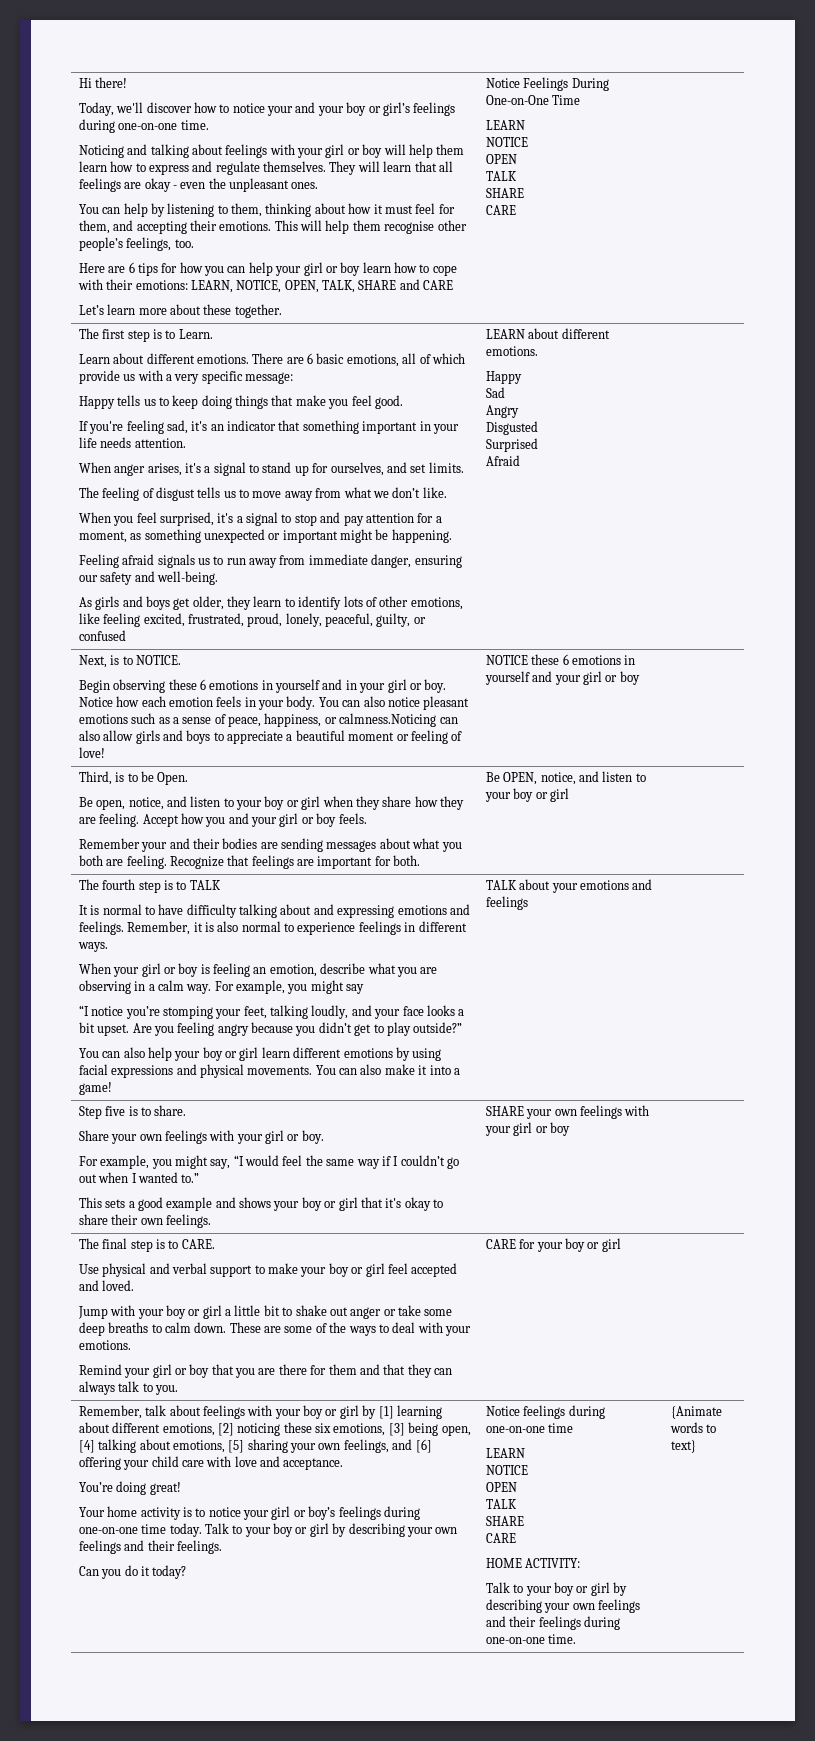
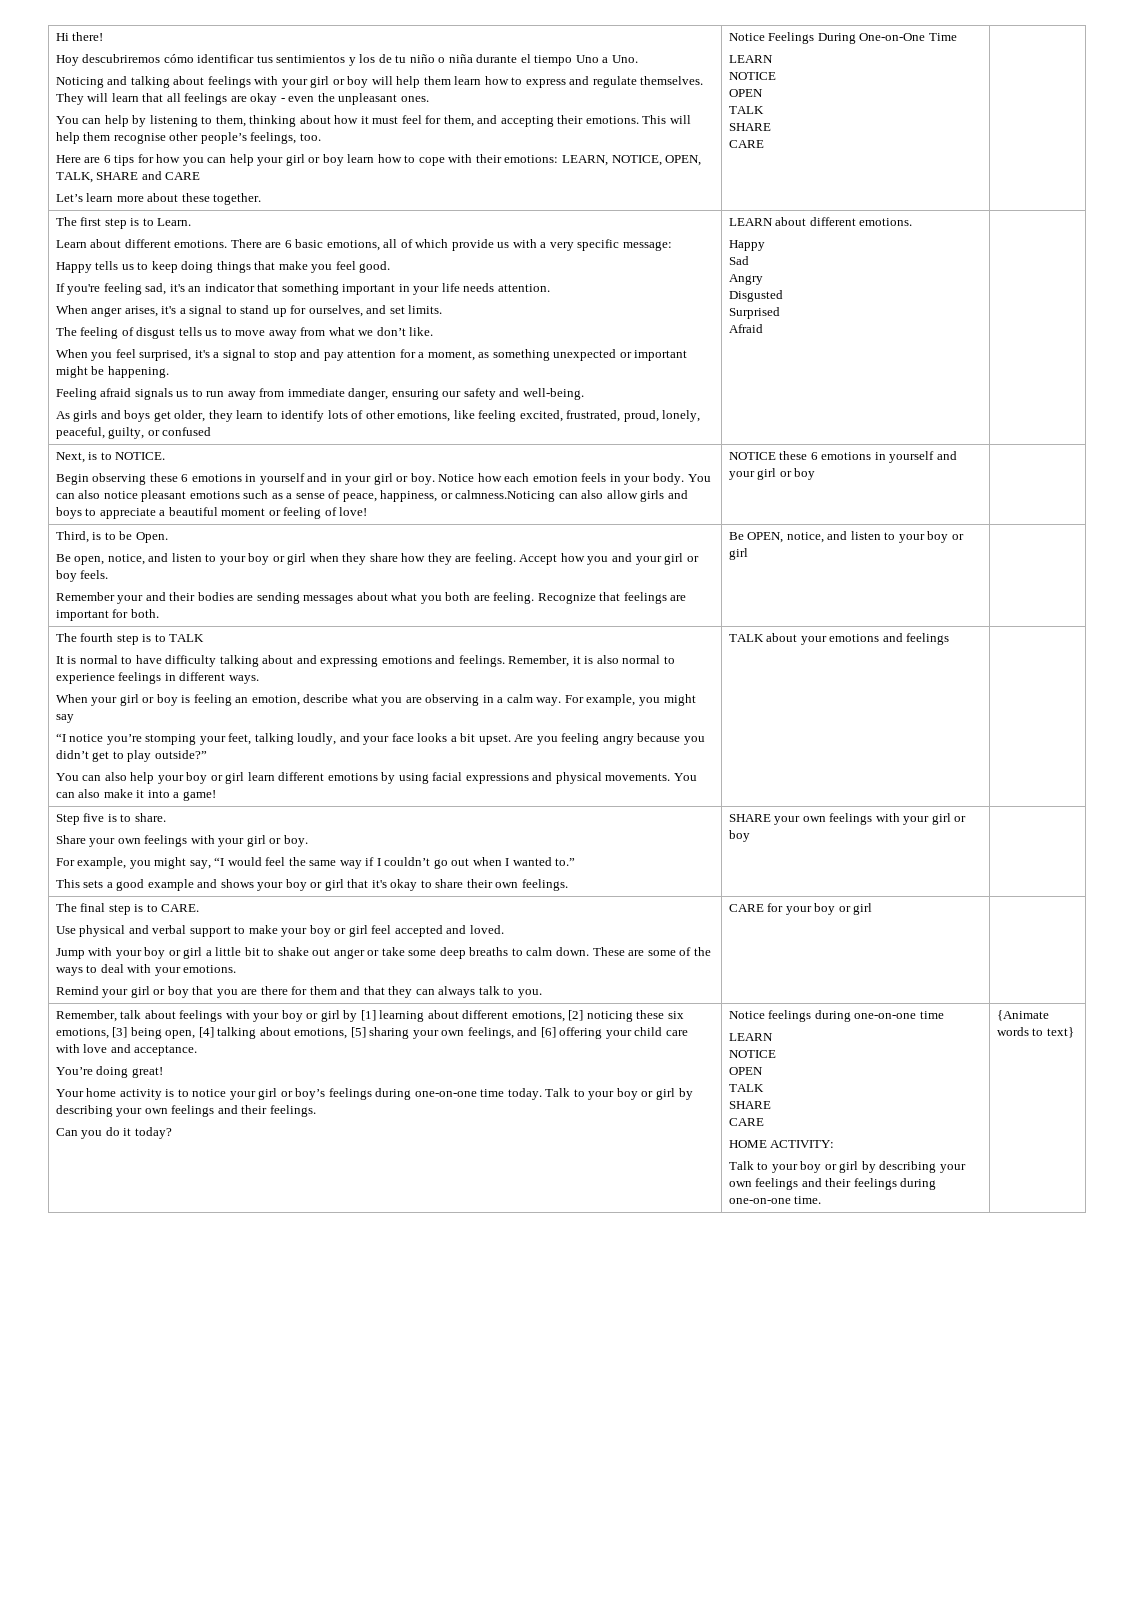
[78,102,456,116] [78,119,209,133] Today, we'll discover how to notice your and your boy or girl’s feelings during one-on-one time. -> [55,54,638,66] Hoy descubriremos cómo identificar tus sentimientos y los de tu niño o niña durante el tiempo Uno a Uno.

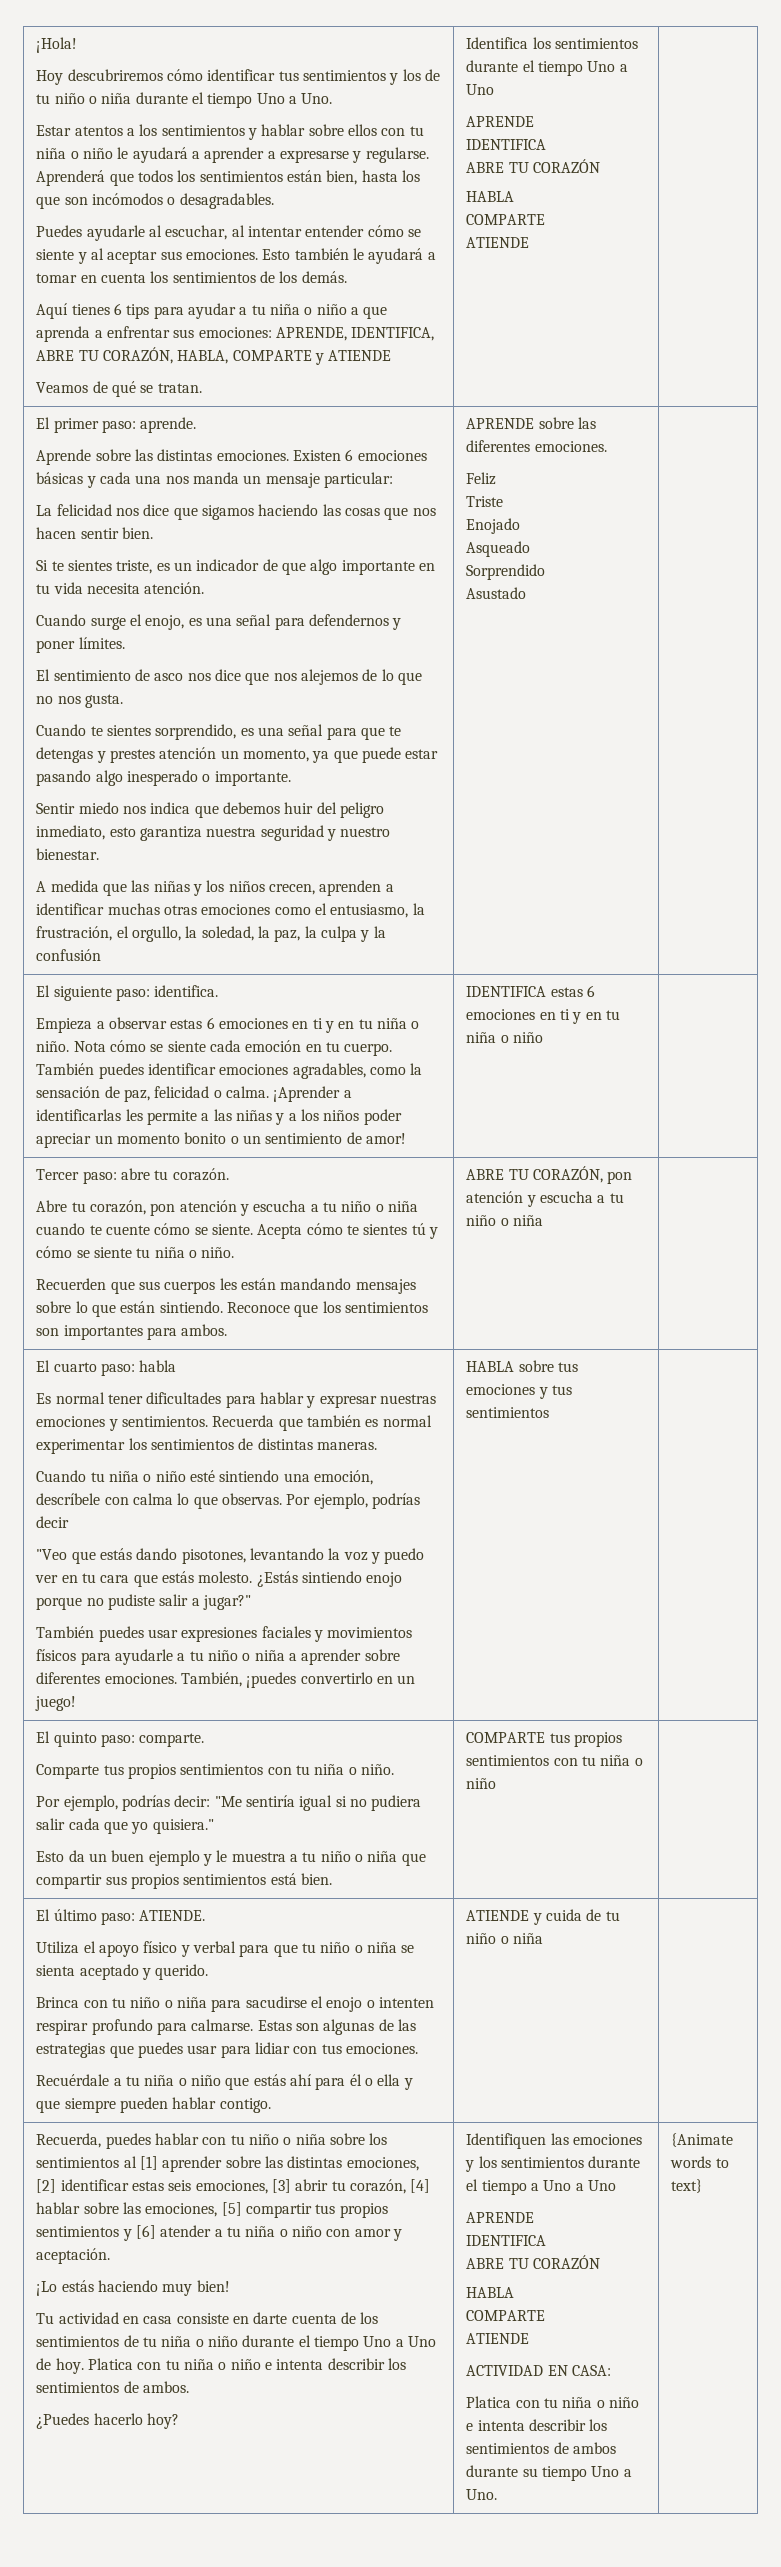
[55,32,104,41] Hi there! -> [36,37,78,53] ¡Hola!
[55,76,704,88] [55,93,429,105] [55,115,691,127] [55,132,321,144] [55,154,702,166] [55,171,201,183] [55,193,262,205] [728,32,957,44] [728,55,773,63] [728,72,776,80] [728,89,763,97] [728,106,764,114] [728,123,771,131] [728,140,764,148] [55,217,192,229] [55,239,672,251] [55,261,391,273] [55,283,550,295] [55,305,443,317] [55,327,434,339] [55,349,688,361] [55,366,169,378] [55,388,584,400] [55,410,701,422] [55,427,212,439] [728,217,913,226] [728,240,765,251] [728,256,749,265] [728,274,763,285] [728,290,783,302] [728,307,780,319] [728,324,763,333] [55,452,166,463] [55,473,711,485] [55,490,688,502] [55,507,368,519] [728,451,957,463] [728,468,816,480] [55,531,168,543] [55,553,699,565] [55,570,109,582] [55,592,687,604] [55,609,159,621] [728,531,964,543] [728,548,748,560] [55,633,205,645] [55,655,675,667] [55,672,259,684] [55,694,696,706] [55,714,74,723] [55,733,705,745] [55,750,207,762] [55,772,697,784] [55,789,216,801] [728,633,950,645] [55,813,166,825] [55,835,308,847] [55,857,576,869] [55,879,568,891] [728,813,967,825] [728,830,750,842] [55,903,200,915] [55,925,504,937] [55,947,711,959] [55,964,237,976] [55,986,542,998] [728,903,873,915] [55,1010,684,1022] [55,1027,688,1039] [55,1044,198,1056] [55,1066,163,1078] [55,1088,693,1100] [55,1105,316,1117] [55,1127,172,1139] [728,1010,944,1022] [728,1033,773,1041] [728,1050,776,1058] [728,1067,763,1075] [728,1084,764,1092] [728,1101,771,1109] [728,1118,764,1126] [728,1140,835,1148] [728,1161,966,1173] [728,1178,937,1190] [728,1196,822,1204] Noticing and talking about feelings with your girl or boy will help them learn how to express and regulate themselves. They will learn that all feelings are okay - even the unpleasant ones. // You can help by listening to them, thinking about how it must feel for them, and accepting their emotions. This will help them recognise other people’s feelings, too. // Here are 6 tips for how you can help your girl or boy learn how to cope with their emotions: LEARN, NOTICE, OPEN, TALK, SHARE and CARE // Let’s learn more about these together. | Notice Feelings During One-on-One Time // LEARN // NOTICE // OPEN // TALK // SHARE // CARE | // The first step is to Learn. // Learn about different emotions. There are 6 basic emotions, all of which provide us with a very specific message: // Happy tells us to keep doing things that make you feel good. // If you're feeling sad, it's an indicator that something important in your life needs attention. // When anger arises, it's a signal to stand up for ourselves, and set limits. // The feeling of disgust tells us to move away from what we don’t like. // When you feel surprised, it's a signal to stop and pay attention for a moment, as something unexpected or important might be happening. // Feeling afraid signals us to run away from immediate danger, ensuring our safety and well-being. // As girls and boys get older, they learn to identify lots of other emotions, like feeling excited, frustrated, proud, lonely, peaceful, guilty, or confused | LEARN about different emotions. // Happy // Sad // Angry // Disgusted // Surprised // Afraid | // Next, is to NOTICE. // Begin observing these 6 emotions in yourself and in your girl or boy. Notice how each emotion feels in your body. You can also notice pleasant emotions such as a sense of peace, happiness, or calmness.Noticing can also allow girls and boys to appreciate a beautiful moment or feeling of love! | NOTICE these 6 emotions in yourself and your girl or boy | // Third, is to be Open. // Be open, notice, and listen to your boy or girl when they share how they are feeling. Accept how you and your girl or boy feels. // Remember your and their bodies are sending messages about what you both are feeling. Recognize that feelings are important for both. | Be OPEN, notice, and listen to your boy or girl | // The fourth step is to TALK // It is normal to have difficulty talking about and expressing emotions and feelings. Remember, it is also normal to experience feelings in different ways. // When your girl or boy is feeling an emotion, describe what you are observing in a calm way. For example, you might say // “I notice you’re stomping your feet, talking loudly, and your face looks a bit upset. Are you feeling angry because you didn’t get to play outside?” // You can also help your boy or girl learn different emotions by using facial expressions and physical movements. You can also make it into a game! | TALK about your emotions and feelings | // Step five is to share. // Share your own feelings with your girl or boy. // For example, you might say, “I would feel the same way if I couldn’t go out when I wanted to.” // This sets a good example and shows your boy or girl that it's okay to share their own feelings. | SHARE your own feelings with your girl or boy | // The final step is to CARE. // Use physical and verbal support to make your boy or girl feel accepted and loved. // Jump with your boy or girl a little bit to shake out anger or take some deep breaths to calm down. These are some of the ways to deal with your emotions. // Remind your girl or boy that you are there for them and that they can always talk to you. | CARE for your boy or girl | // Remember, talk about feelings with your boy or girl by [1] learning about different emotions, [2] noticing these six emotions, [3] being open, [4] talking about emotions, [5] sharing your own feelings, and [6] offering your child care with love and acceptance. // You’re doing great! // Your home activity is to notice your girl or boy’s feelings during one-on-one time today. Talk to your boy or girl by describing your own feelings and their feelings. // Can you do it today? | Notice feelings during one-on-one time // LEARN // NOTICE // OPEN // TALK // SHARE // CARE // HOME ACTIVITY: // Talk to your boy or girl by describing your own feelings and their feelings during one-on-one time. -> [36,124,424,140] [36,147,429,163] [36,170,420,186] [36,193,274,209] [36,225,421,241] [36,248,436,264] [36,271,347,283] [36,303,388,319] [36,326,435,342] [36,347,392,365] [36,381,202,397] [466,37,638,49] [466,60,628,76] [466,84,495,95] [466,116,535,127] [466,139,547,150] [466,159,600,173] [466,191,515,202] [466,214,546,225] [466,237,530,248] [36,417,197,433] [36,449,427,465] [36,472,393,488] [36,504,436,520] [36,527,153,539] [36,559,435,575] [36,582,205,594] [36,614,402,630] [36,637,125,653] [36,669,422,685] [36,694,123,708] [36,724,402,740] [36,747,439,763] [36,770,291,786] [36,802,384,818] [36,825,391,841] [36,848,100,860] [36,880,394,896] [36,903,425,918] [36,926,386,942] [36,949,102,961] [466,417,596,429] [466,440,607,452] [466,472,497,485] [466,496,504,507] [466,518,521,534] [466,541,531,557] [466,564,546,580] [466,587,527,599] [36,985,219,1001] [36,1017,420,1033] [36,1040,393,1056] [36,1063,423,1079] [36,1086,352,1102] [36,1109,402,1125] [36,1132,406,1148] [466,985,595,997] [466,1009,620,1024] [466,1032,543,1043] [36,1168,229,1184] [36,1200,418,1216] [36,1223,438,1239] [36,1246,235,1258] [36,1278,416,1294] [36,1301,428,1317] [36,1324,228,1340] [466,1166,633,1184] [466,1191,624,1207] [466,1215,543,1226] [36,1360,177,1376] [36,1392,436,1408] [36,1415,432,1431] [36,1438,377,1454] [36,1470,373,1485] [36,1493,420,1509] [36,1516,70,1528] [36,1548,425,1564] [35,1571,403,1587] [36,1594,251,1610] [36,1626,413,1642] [36,1649,400,1665] [36,1672,416,1688] [35,1696,77,1711] [466,1360,578,1372] [466,1384,572,1399] [466,1407,550,1418] [36,1731,205,1747] [36,1764,394,1779] [36,1795,422,1811] [36,1818,214,1834] [36,1850,426,1866] [36,1873,332,1889] [466,1732,622,1747] [466,1755,643,1766] [466,1778,497,1789] [36,1909,206,1925] [36,1941,415,1957] [36,1964,209,1980] [36,1996,434,2012] [36,2019,416,2035] [36,2042,418,2058] [36,2074,413,2090] [36,2097,271,2113] [466,1909,620,1925] [466,1933,543,1944] [36,2133,388,2149] [36,2156,419,2172] [36,2179,431,2194] [36,2202,388,2218] [36,2225,402,2241] [36,2248,111,2264] [36,2280,230,2296] [36,2312,379,2324] [36,2335,436,2351] [36,2358,406,2374] [36,2381,189,2393] [36,2413,179,2429] [466,2133,642,2149] [465,2156,641,2172] [466,2179,616,2195] [466,2212,535,2223] [466,2235,547,2246] [466,2255,600,2269] [466,2287,515,2298] [466,2310,546,2321] [466,2333,530,2344] [466,2365,611,2376] [466,2396,639,2408] [466,2419,608,2431] [466,2442,616,2454] [466,2465,632,2481] [466,2489,498,2500] Estar atentos a los sentimientos y hablar sobre ellos con tu niña o niño le ayudará a aprender a expresarse y regularse. Aprenderá que todos los sentimientos están bien, hasta los que son incómodos o desagradables. // Puedes ayudarle al escuchar, al intentar entender cómo se siente y al aceptar sus emociones. Esto también le ayudará a tomar en cuenta los sentimientos de los demás. // Aquí tienes 6 tips para ayudar a tu niña o niño a que aprenda a enfrentar sus emociones: APRENDE, IDENTIFICA, ABRE TU CORAZÓN, HABLA, COMPARTE y ATIENDE // Veamos de qué se tratan. | Identifica los sentimientos durante el tiempo Uno a Uno // APRENDE // IDENTIFICA // ABRE TU CORAZÓN // HABLA // COMPARTE // ATIENDE | // El primer paso: aprende. // Aprende sobre las distintas emociones. Existen 6 emociones básicas y cada una nos manda un mensaje particular: // La felicidad nos dice que sigamos haciendo las cosas que nos hacen sentir bien. // Si te sientes triste, es un indicador de que algo importante en tu vida necesita atención. // Cuando surge el enojo, es una señal para defendernos y poner límites. // El sentimiento de asco nos dice que nos alejemos de lo que no nos gusta. // Cuando te sientes sorprendido, es una señal para que te detengas y prestes atención un momento, ya que puede estar pasando algo inesperado o importante. // Sentir miedo nos indica que debemos huir del peligro inmediato, esto garantiza nuestra seguridad y nuestro bienestar. // A medida que las niñas y los niños crecen, aprenden a identificar muchas otras emociones como el entusiasmo, la frustración, el orgullo, la soledad, la paz, la culpa y la confusión | APRENDE sobre las diferentes emociones. // Feliz // Triste // Enojado // Asqueado // Sorprendido // Asustado | // El siguiente paso: identifica. // Empieza a observar estas 6 emociones en ti y en tu niña o niño. Nota cómo se siente cada emoción en tu cuerpo. También puedes identificar emociones agradables, como la sensación de paz, felicidad o calma. ¡Aprender a identificarlas les permite a las niñas y a los niños poder apreciar un momento bonito o un sentimiento de amor! | IDENTIFICA estas 6 emociones en ti y en tu niña o niño | // Tercer paso: abre tu corazón. // Abre tu corazón, pon atención y escucha a tu niño o niña cuando te cuente cómo se siente. Acepta cómo te sientes tú y cómo se siente tu niña o niño. // Recuerden que sus cuerpos les están mandando mensajes sobre lo que están sintiendo. Reconoce que los sentimientos son importantes para ambos. | ABRE TU CORAZÓN, pon atención y escucha a tu niño o niña | // El cuarto paso: habla // Es normal tener dificultades para hablar y expresar nuestras emociones y sentimientos. Recuerda que también es normal experimentar los sentimientos de distintas maneras. // Cuando tu niña o niño esté sintiendo una emoción, descríbele con calma lo que observas. Por ejemplo, podrías decir // "Veo que estás dando pisotones, levantando la voz y puedo ver en tu cara que estás molesto. ¿Estás sintiendo enojo porque no pudiste salir a jugar?" // También puedes usar expresiones faciales y movimientos físicos para ayudarle a tu niño o niña a aprender sobre diferentes emociones. También, ¡puedes convertirlo en un juego! | HABLA sobre tus emociones y tus sentimientos | // El quinto paso: comparte. // Comparte tus propios sentimientos con tu niña o niño. // Por ejemplo, podrías decir: "Me sentiría igual si no pudiera salir cada que yo quisiera." // Esto da un buen ejemplo y le muestra a tu niño o niña que compartir sus propios sentimientos está bien. | COMPARTE tus propios sentimientos con tu niña o niño | // El último paso: ATIENDE. // Utiliza el apoyo físico y verbal para que tu niño o niña se sienta aceptado y querido. // Brinca con tu niño o niña para sacudirse el enojo o intenten respirar profundo para calmarse. Estas son algunas de las estrategias que puedes usar para lidiar con tus emociones. // Recuérdale a tu niña o niño que estás ahí para él o ella y que siempre pueden hablar contigo. | ATIENDE y cuida de tu niño o niña | // Recuerda, puedes hablar con tu niño o niña sobre los sentimientos al [1] aprender sobre las distintas emociones, [2] identificar estas seis emociones, [3] abrir tu corazón, [4] hablar sobre las emociones, [5] compartir tus propios sentimientos y [6] atender a tu niña o niño con amor y aceptación. // ¡Lo estás haciendo muy bien! // Tu actividad en casa consiste en darte cuenta de los sentimientos de tu niña o niño durante el tiempo Uno a Uno de hoy. Platica con tu niña o niño e intenta describir los sentimientos de ambos. // ¿Puedes hacerlo hoy? | Identifiquen las emociones y los sentimientos durante el tiempo a Uno a Uno // APRENDE // IDENTIFICA // ABRE TU CORAZÓN // HABLA // COMPARTE // ATIENDE // ACTIVIDAD EN CASA: // Platica con tu niña o niño e intenta describir los sentimientos de ambos durante su tiempo Uno a Uno.

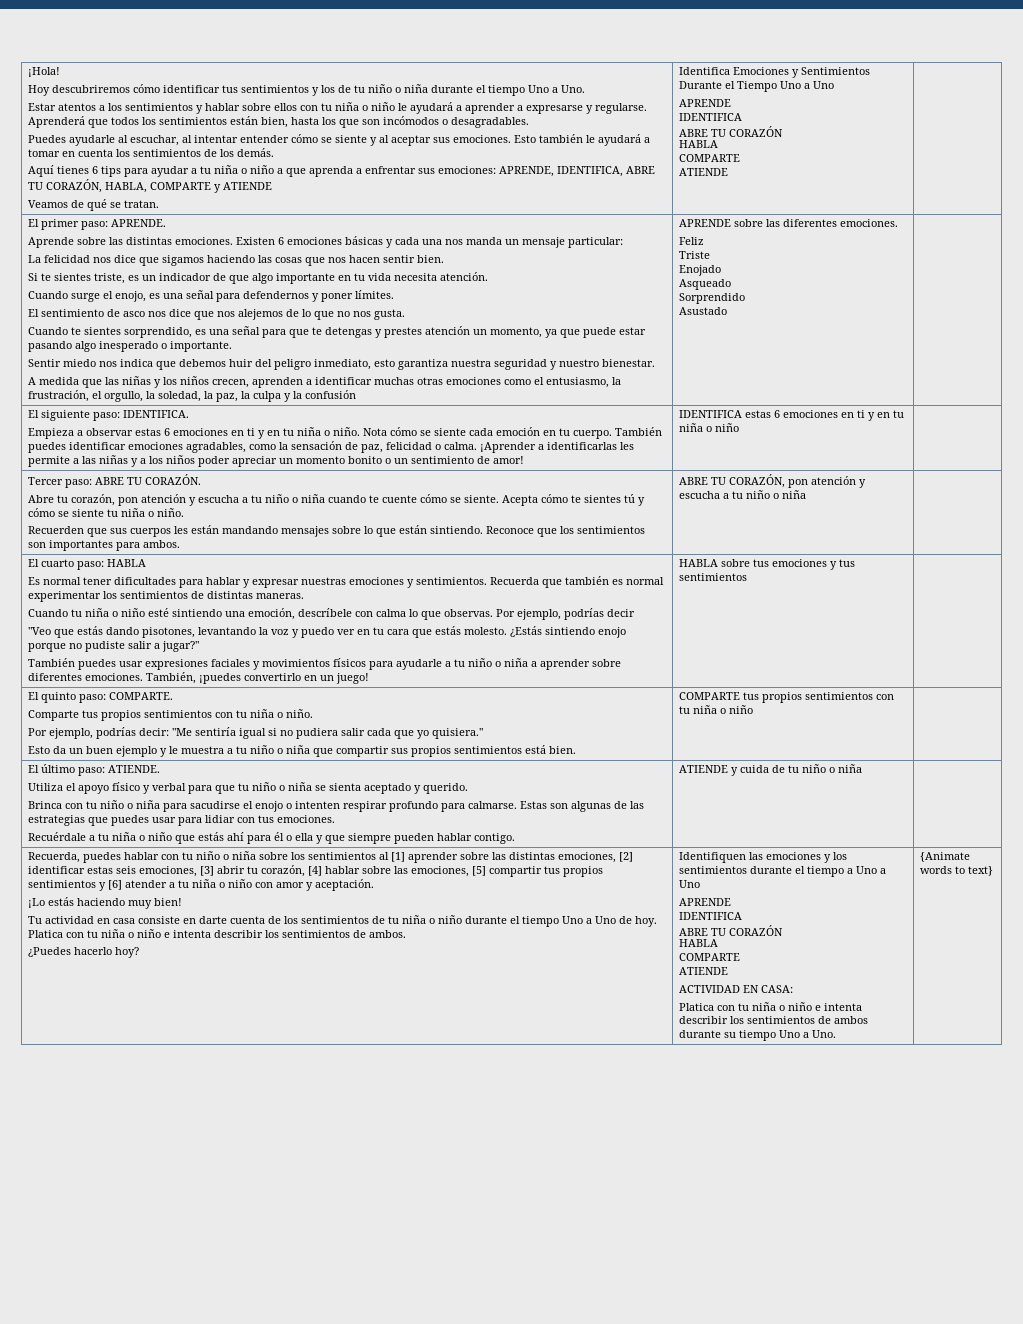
[532,37,638,49] [466,60,583,76] los sentimientos durante el tiempo -> [733,67,871,78] [679,81,778,92] Emociones y Sentimientos Durante el Tiempo
[140,417,197,433] aprende. -> [111,219,167,227] APRENDE.
[154,985,219,997] identifica. -> [123,410,190,418] IDENTIFICA.
[120,1168,229,1181] abre tu corazón. -> [95,474,202,485] ABRE TU CORAZÓN.
[139,1360,177,1372] habla -> [107,559,147,567] HABLA
[139,1733,205,1747] comparte. -> [109,692,174,700] COMPARTE.

